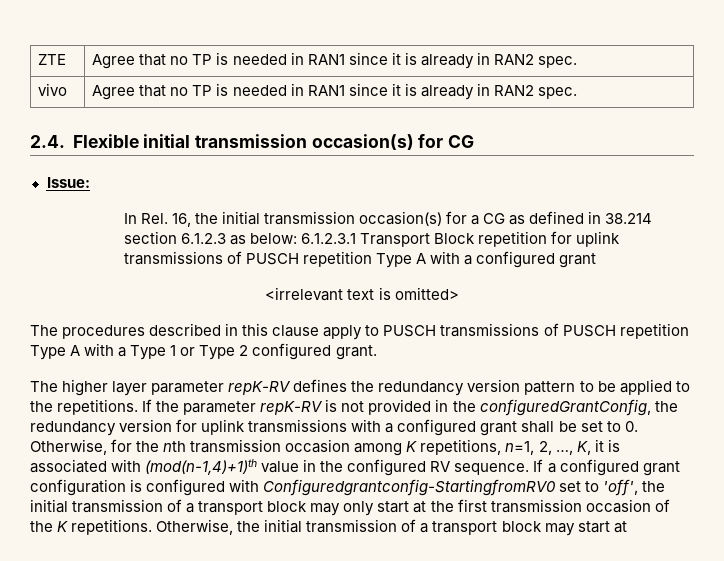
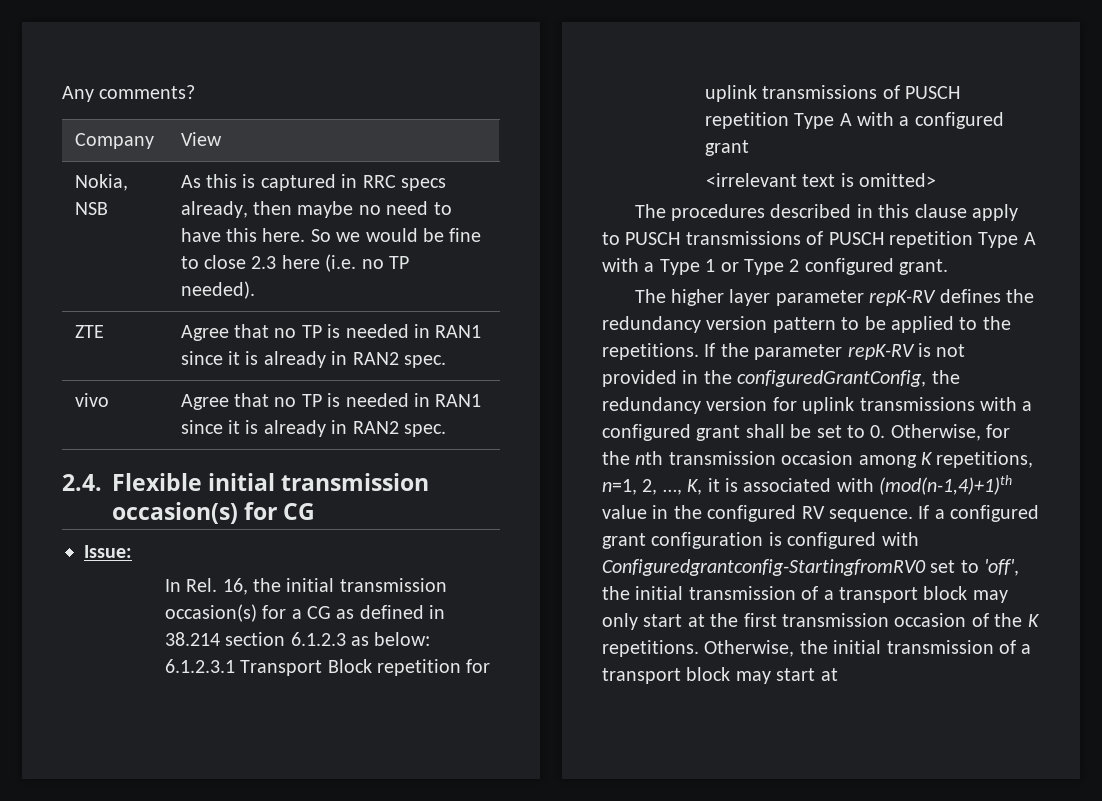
(38, 59) none -> [62,85,196,102] [74,133,154,149] [180,132,222,146] [74,174,128,191] [74,202,108,215] [180,174,447,191] [180,201,452,218] [180,228,482,242] [180,254,410,272] [180,281,255,299] Any comments? // Company | View // Nokia, NSB | As this is captured in RRC specs already, then maybe no need to have this here. So we would be fine to close 2.3 here (i.e. no TP needed). //

